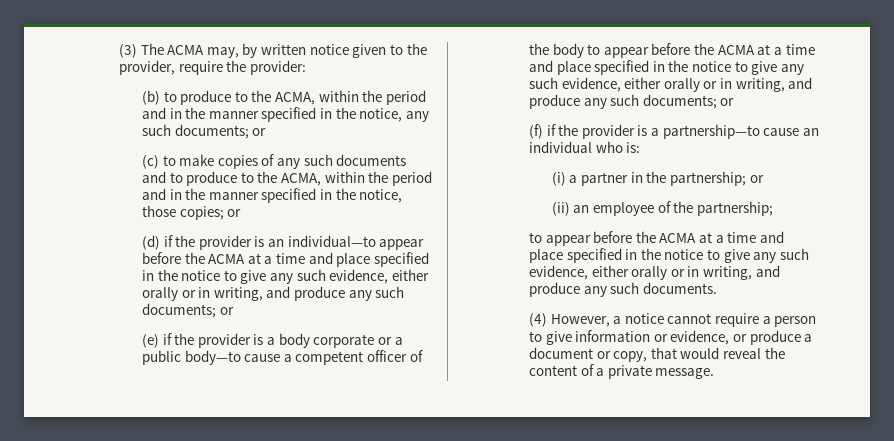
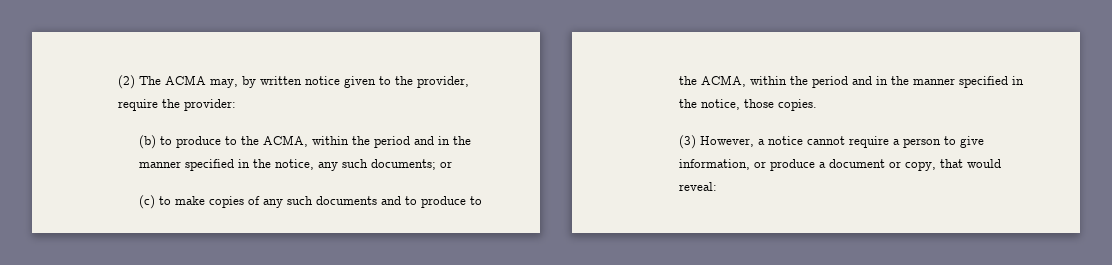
[118,44,137,58] (3) -> [117,75,135,89] (2)
[179,206,242,220] [141,235,425,250] [141,252,430,267] [141,269,430,284] [141,286,405,301] [141,303,234,318] [141,333,403,348] [141,350,423,365] [528,43,815,58] [528,60,805,75] [528,77,813,92] [528,94,735,109] [528,124,820,139] [528,141,641,153] [551,171,764,186] [551,201,774,216] [528,231,785,246] [528,248,810,263] [528,265,780,280] [528,282,717,297] [528,313,547,327] copies; or // (d) if the provider is an individual—to appear before the ACMA at a time and place specified in the notice to give any such evidence, either orally or in writing, and produce any such documents; or // (e) if the provider is a body corporate or a public body—to cause a competent officer of the body to appear before the ACMA at a time and place specified in the notice to give any such evidence, either orally or in writing, and produce any such documents; or // (f) if the provider is a partnership—to cause an individual who is: // (i) a partner in the partnership; or // (ii) an employee of the partnership; // to appear before the ACMA at a time and place specified in the notice to give any such evidence, either orally or in writing, and produce any such documents. // (4) -> [778,99,818,111] [679,135,697,149] copies. // (3)
[575,330,730,345] information or evidence, -> [679,159,751,170] information,
[723,347,785,359] [528,364,715,379] reveal the content of a private message. -> [679,182,718,191] reveal:

